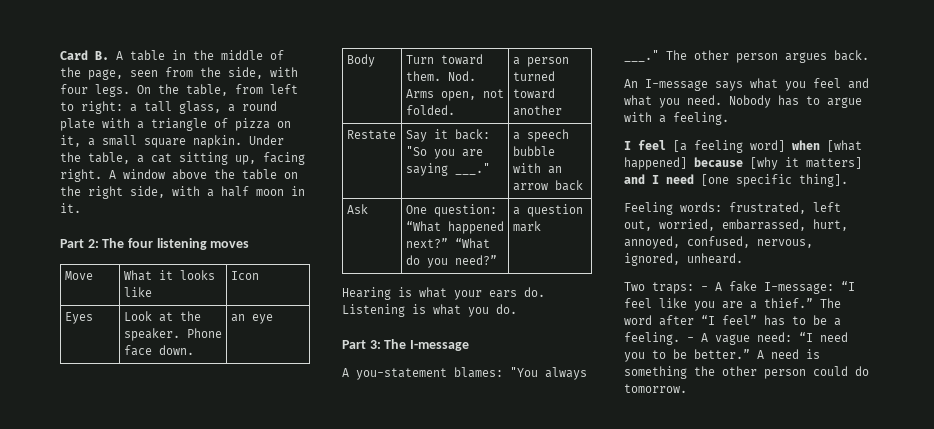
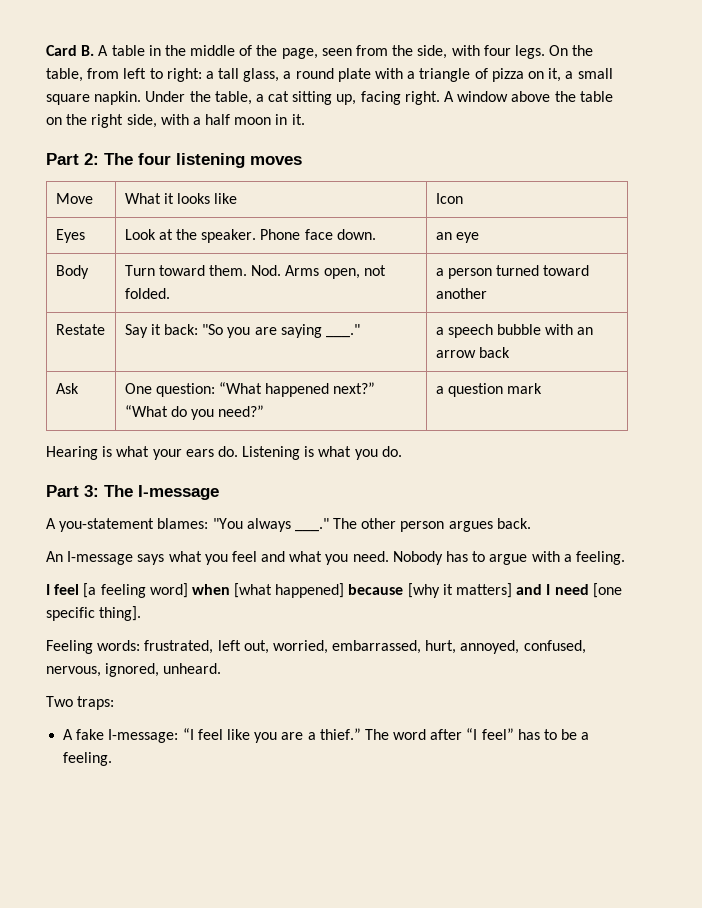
[701,286,708,291] - -> (115, 703) //
[687,332,848,345] [624,349,820,362] [624,366,869,379] [624,384,687,393] - A vague need: “I need you to be better.” A need is something the other person could do tomorrow. -> (113, 759) none

